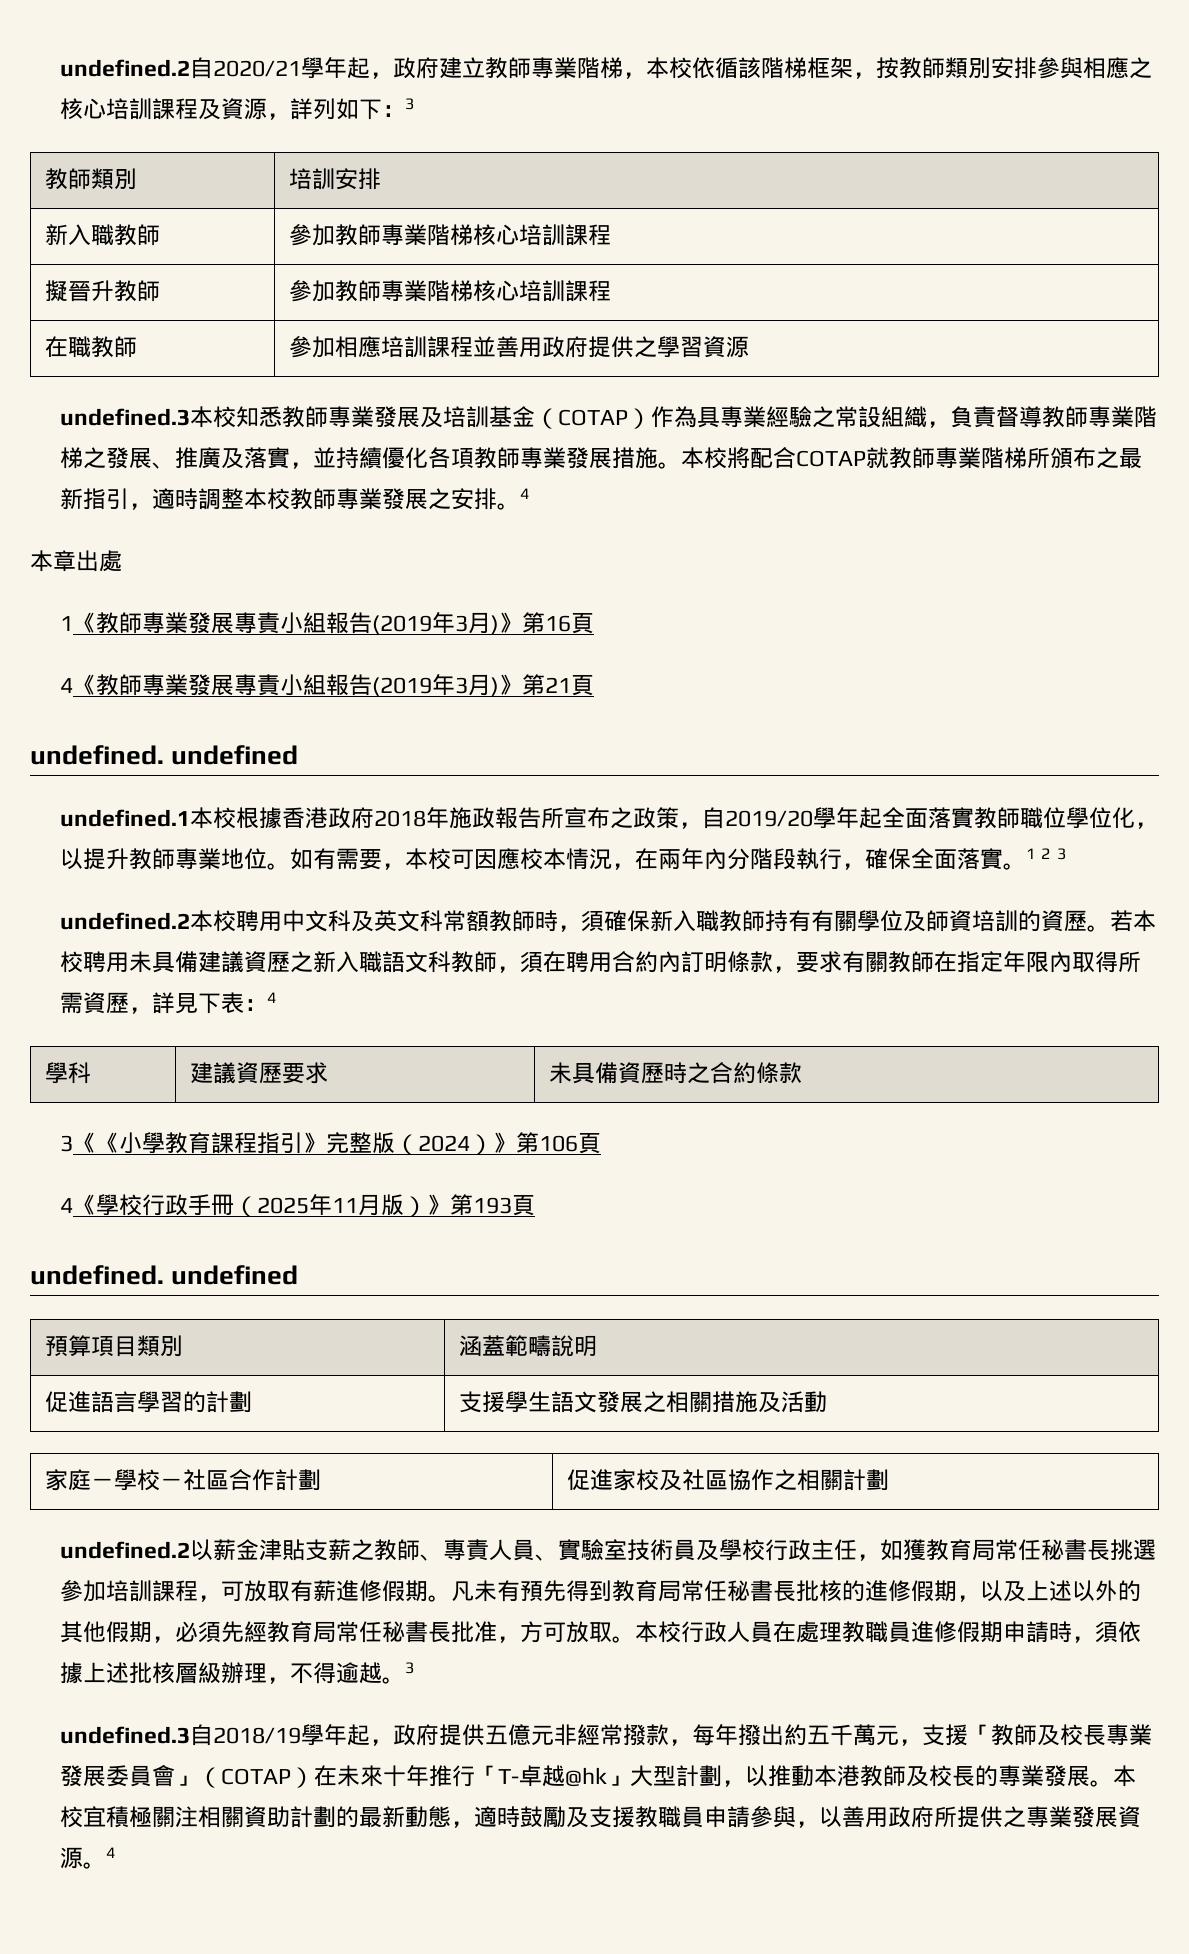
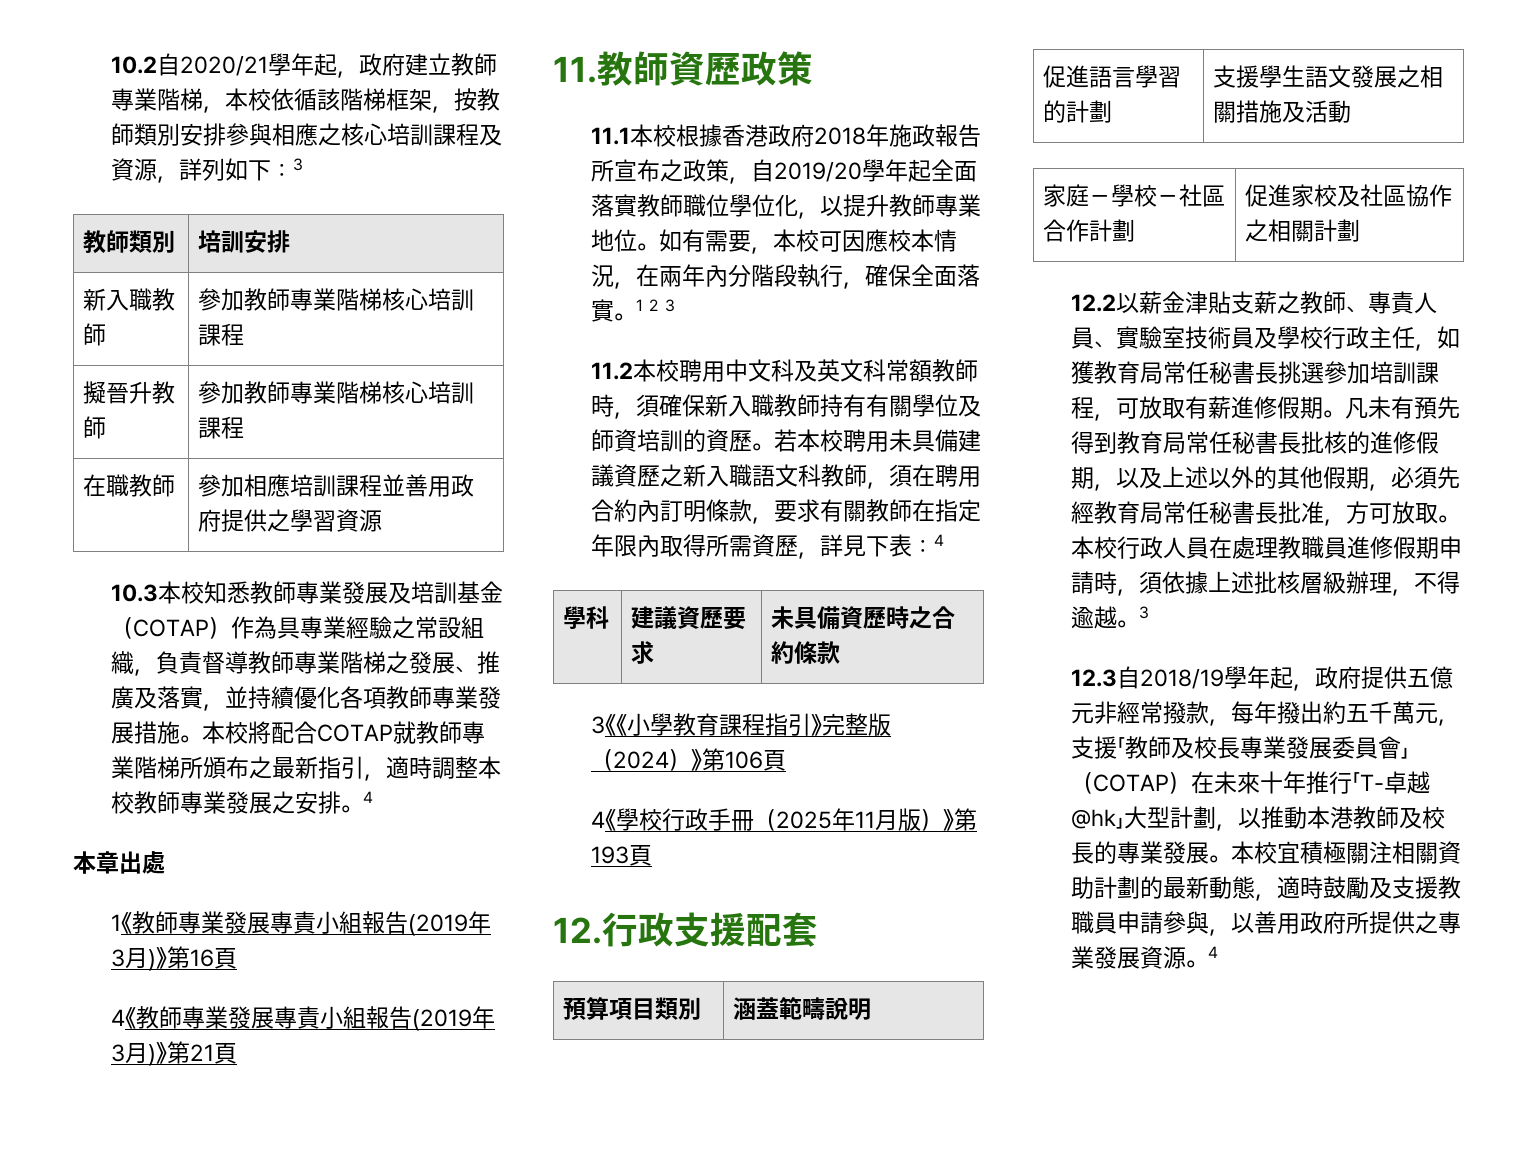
[60,59,191,77] undefined.2 -> [111,56,158,74] 10.2
[60,408,191,426] undefined.3 -> [111,584,159,602] 10.3
[30,745,299,765] [60,809,191,827] undefined. undefined // undefined.1 -> [553,51,813,86] [591,127,631,145] 11.教師資歷政策 // 11.1
[60,912,191,930] undefined.2 -> [591,362,634,380] 11.2
[30,1265,299,1285] undefined. undefined -> [553,912,818,947] 12.行政支援配套
[60,1541,191,1559] undefined.2 -> [1071,294,1117,312] 12.2
[60,1726,191,1744] undefined.3 -> [1071,669,1118,687] 12.3

